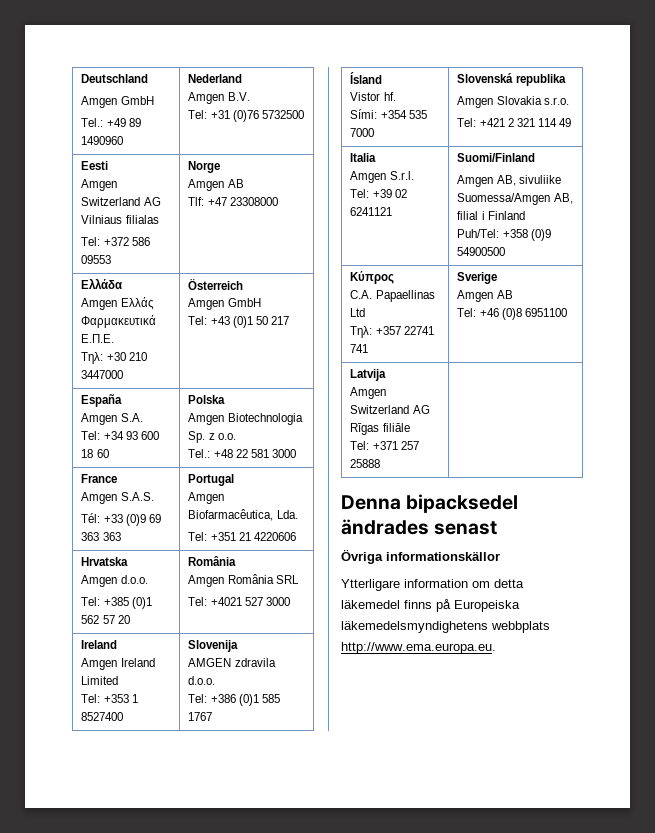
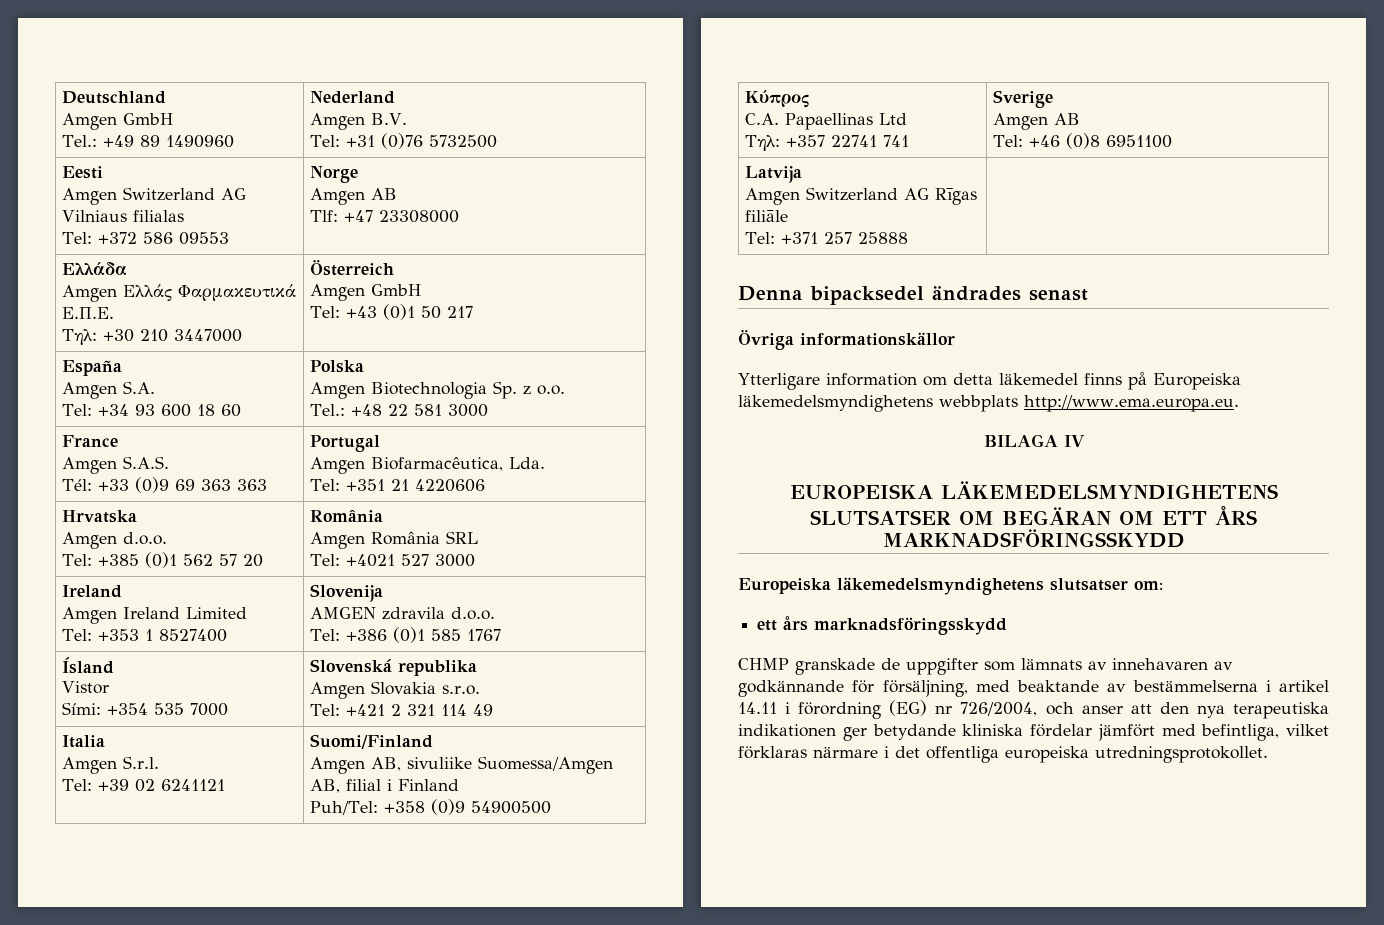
[383,92,396,101] hf. -> (110, 687) none
(496, 648) none -> [983,434,1085,447] [789,481,1278,500] [810,505,1257,525] [882,529,1185,548] [738,577,1163,595] [757,616,1008,635] [738,658,1233,675] [738,680,1329,697] [738,700,1329,719] [738,724,1329,741] [738,746,1268,763] // BILAGA IV // EUROPEISKA LÄKEMEDELSMYNDIGHETENS SLUTSATSER OM BEGÄRAN OM ETT ÅRS MARKNADSFÖRINGSSKYDD // Europeiska läkemedelsmyndighetens slutsatser om: // ett års marknadsföringsskydd // CHMP granskade de uppgifter som lämnats av innehavaren av godkännande för försäljning, med beaktande av bestämmelserna i artikel 14.11 i förordning (EG) nr 726/2004, och anser att den nya terapeutiska indikationen ger betydande kliniska fördelar jämfört med befintliga, vilket förklaras närmare i det offentliga europeiska utredningsprotokollet.

